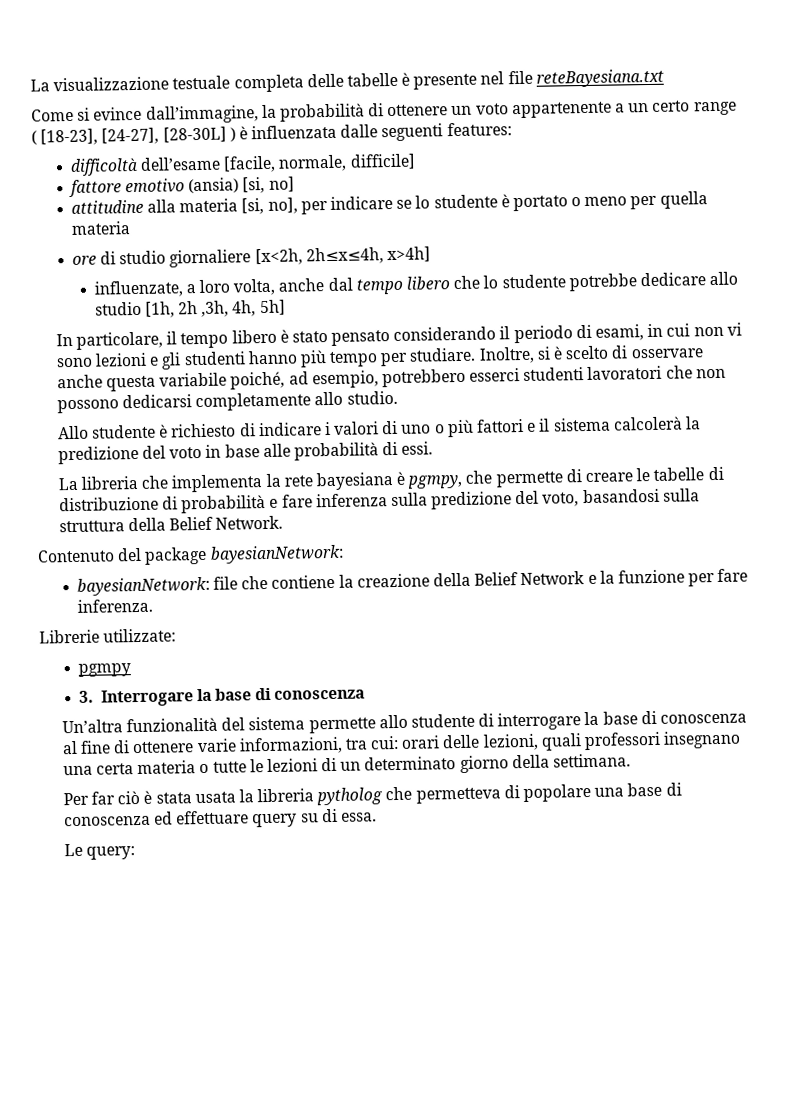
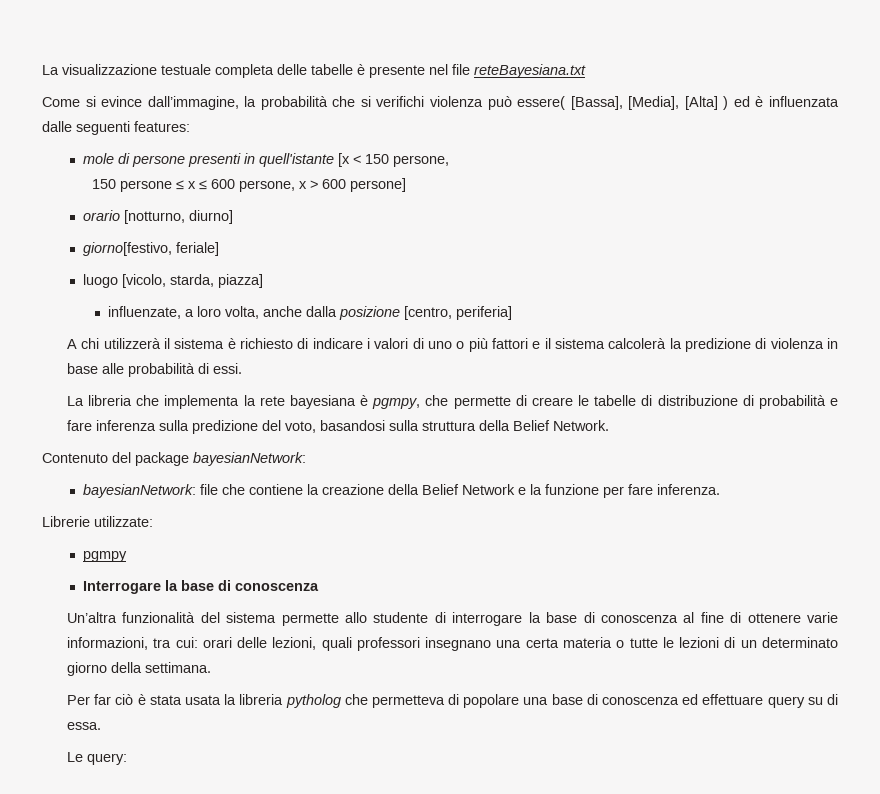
[368,100,737,119] [31,126,236,146] di ottenere un voto appartenente a un certo range ( [18-23], [24-27], [28-30L] ) -> [332,96,750,110] che si verifichi violenza può essere( [Bassa], [Media], [Alta] ) ed
[69,153,416,176] [67,176,295,198] [70,191,708,215] [70,221,131,235] [71,246,431,268] difficoltà dell’esame [facile, normale, difficile] // fattore emotivo (ansia) [si, no] // attitudine alla materia [si, no], per indicare se lo studente è portato o meno per quella materia // ore di studio giornaliere [x<2h, 2h≤x≤4h, x>4h] -> [82,153,449,167] [91,178,406,192] [82,210,233,224] [82,242,219,256] [82,274,263,288] mole di persone presenti in quell'istante [x < 150 persone, // 150 persone ≤ x ≤ 600 persone, x > 600 persone] // orario [notturno, diurno] // giorno[festivo, feriale] // luogo [vicolo, starda, piazza]
[327,271,739,295] [94,299,286,318] [55,322,742,350] [55,345,704,370] [56,365,726,392] [56,390,398,414] [57,424,156,440] dal tempo libero che lo studente potrebbe dedicare allo studio [1h, 2h ,3h, 4h, 5h] // In particolare, il tempo libero è stato pensato considerando il periodo di esami, in cui non vi sono lezioni e gli studenti hanno più tempo per studiare. Inoltre, si è scelto di osservare anche questa variabile poiché, ad esempio, potrebbero esserci studenti lavoratori che non possono dedicarsi completamente allo studio. // Allo studente -> [305,306,512,320] [66,338,225,349] dalla posizione [centro, periferia] // A chi utilizzerà il sistema
[141,445,203,459] del voto -> [755,338,824,349] di violenza
[78,690,94,703] 3. -> (127, 556) none

